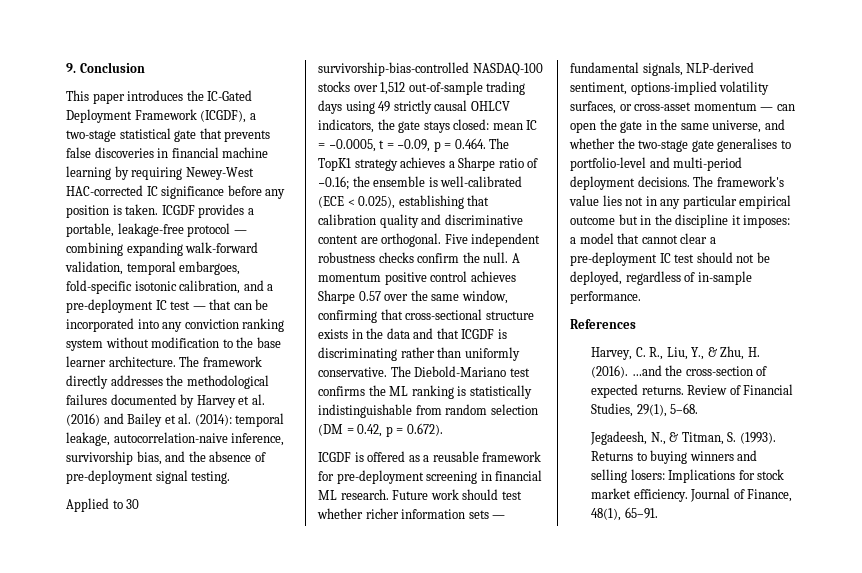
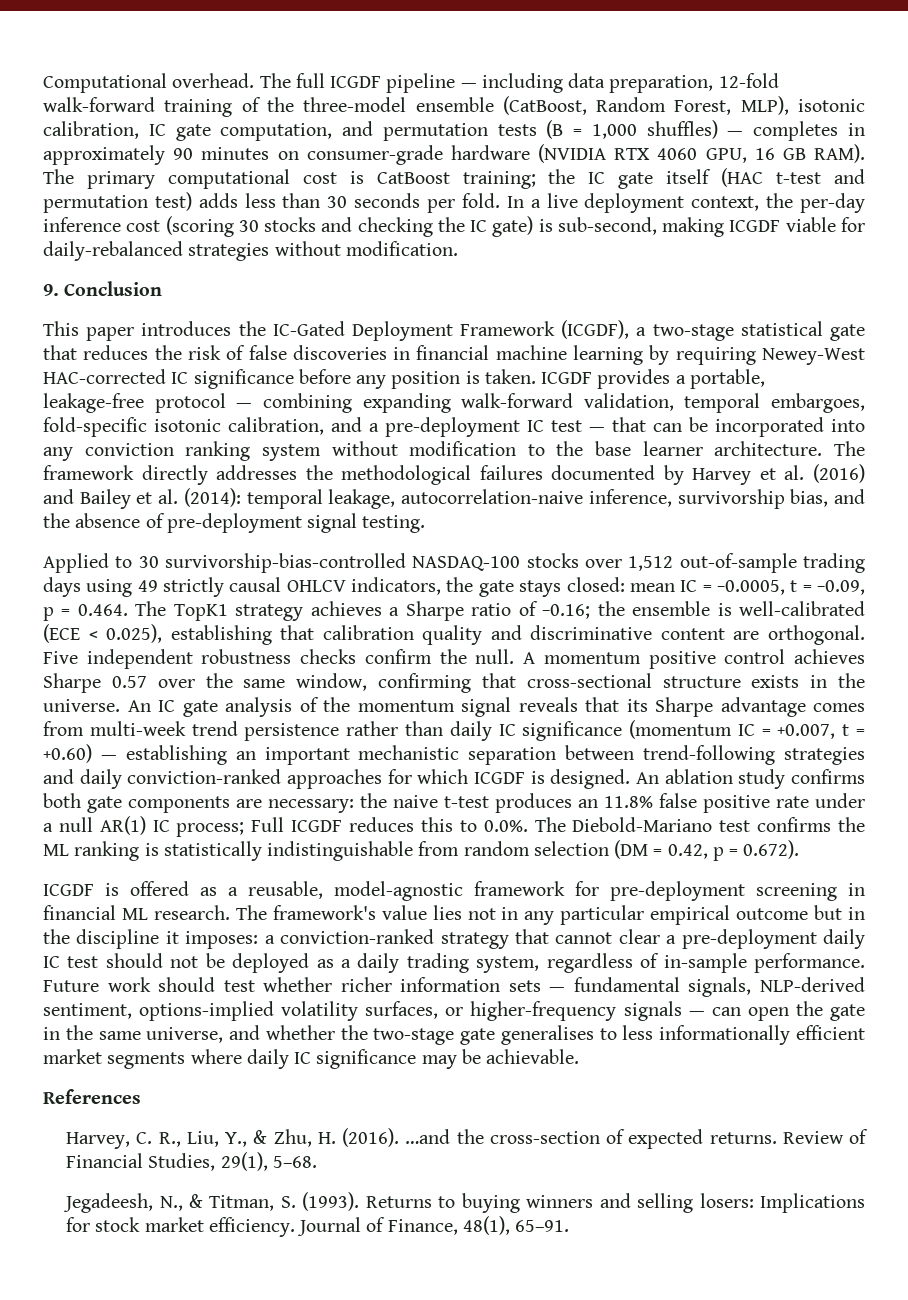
(66, 68) none -> [43,73,779,93] [43,96,865,117] [43,120,865,141] [43,144,865,165] [43,168,865,189] [43,192,866,213] [43,216,865,237] [43,241,458,261] Computational overhead. The full ICGDF pipeline — including data preparation, 12-fold walk-forward training of the three-model ensemble (CatBoost, Random Forest, MLP), isotonic calibration, IC gate computation, and permutation tests (B = 1,000 shuffles) — completes in approximately 90 minutes on consumer-grade hardware (NVIDIA RTX 4060 GPU, 16 GB RAM). The primary computational cost is CatBoost training; the IC gate itself (HAC t-test and permutation test) adds less than 30 seconds per fold. In a live deployment context, the per-day inference cost (scoring 30 stocks and checking the IC gate) is sub-second, making ICGDF viable for daily-rebalanced strategies without modification. //
[224,130,271,142] prevents -> [83,345,246,360] reduces the risk of
[386,328,507,339] [318,347,520,361] [318,367,387,377] data and that ICGDF is discriminating rather than uniformly conservative. -> [43,697,865,717] [43,720,866,741] [43,744,866,765] [43,769,865,789] [43,793,865,813] [43,816,528,837] universe. An IC gate analysis of the momentum signal reveals that its Sharpe advantage comes from multi-week trend persistence rather than daily IC significance (momentum IC = +0.007, t = +0.60) — establishing an important mechanistic separation between trend-following strategies and daily conviction-ranked approaches for which ICGDF is designed. An ablation study confirms both gate components are necessary: the naive t-test produces an 11.8% false positive rate under a null AR(1) IC process; Full ICGDF reduces this to 0.0%.
[432,451,479,462] reusable -> [248,881,463,901] reusable, model-agnostic
(389, 494) none -> [235,905,866,925] [43,929,865,949] [43,953,866,973] The framework's value lies not in any particular empirical outcome but in the discipline it imposes: a conviction-ranked strategy that cannot clear a pre-deployment daily IC test should not be deployed as a daily trading system, regardless of in-sample performance.
[634,102,757,111] cross-asset momentum -> [470,1001,682,1021] higher-frequency signals
[570,157,743,171] [570,176,784,190] [569,195,792,209] [570,214,791,228] [570,233,716,244] [570,252,770,266] [570,271,752,285] [570,291,641,304] portfolio-level and multi-period deployment decisions. The framework's value lies not in any particular empirical outcome but in the discipline it imposes: a model that cannot clear a pre-deployment IC test should not be deployed, regardless of in-sample performance. -> [622,1025,866,1045] [43,1049,580,1069] less informationally efficient market segments where daily IC significance may be achievable.

